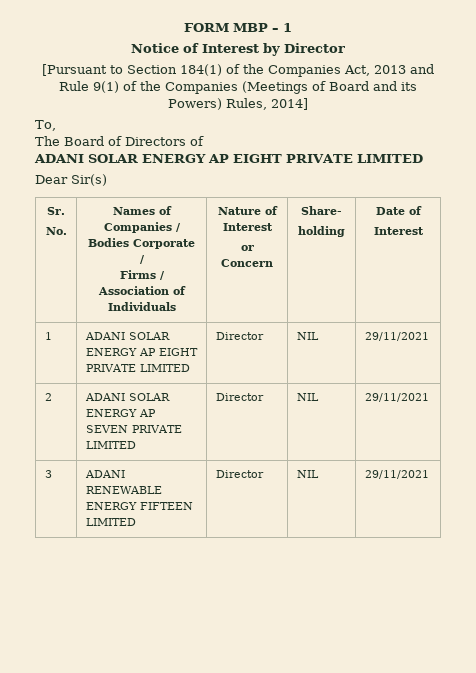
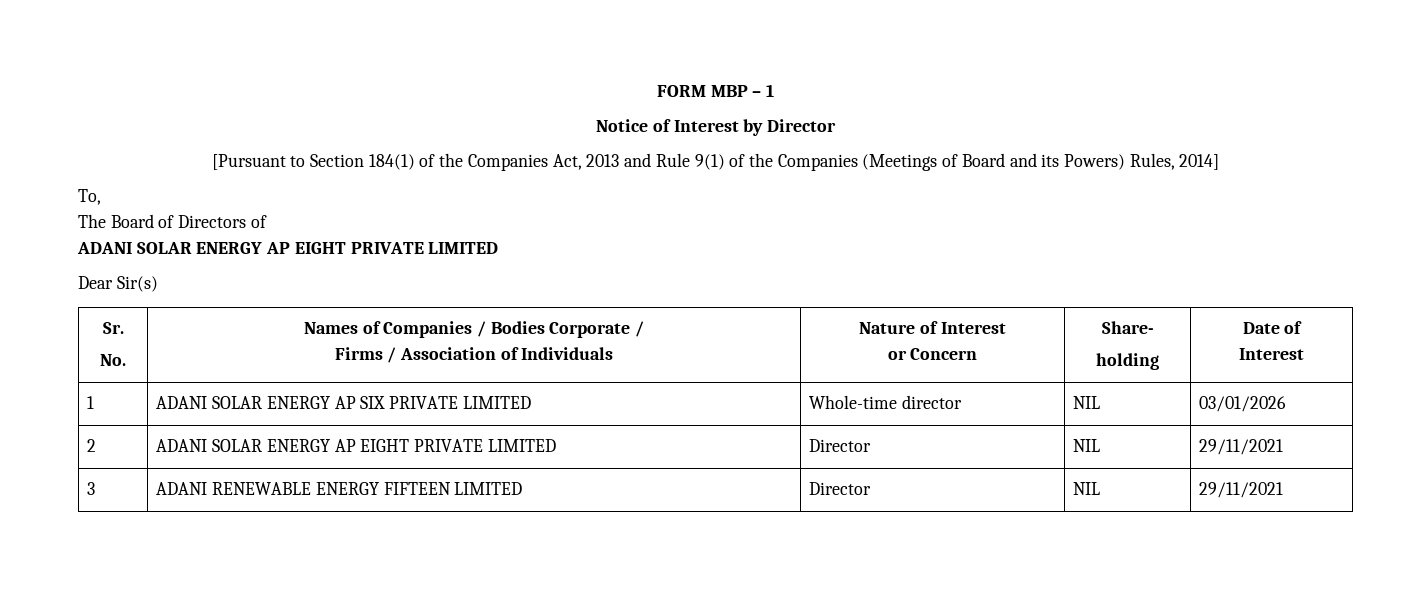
[158,348,198,356] [85,364,190,372] [215,332,264,340] [296,332,319,340] [364,332,429,341] EIGHT PRIVATE LIMITED | Director | NIL | 29/11/2021 -> [360,396,531,409] [809,395,963,409] [1073,396,1101,409] [1199,396,1287,412] SIX PRIVATE LIMITED | Whole-time director | NIL | 03/01/2026
[85,425,128,433] SEVEN -> [360,439,410,452] EIGHT

